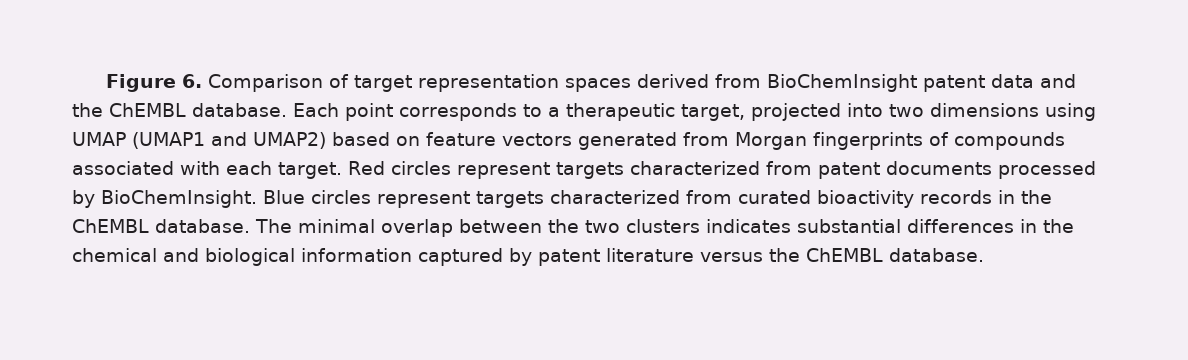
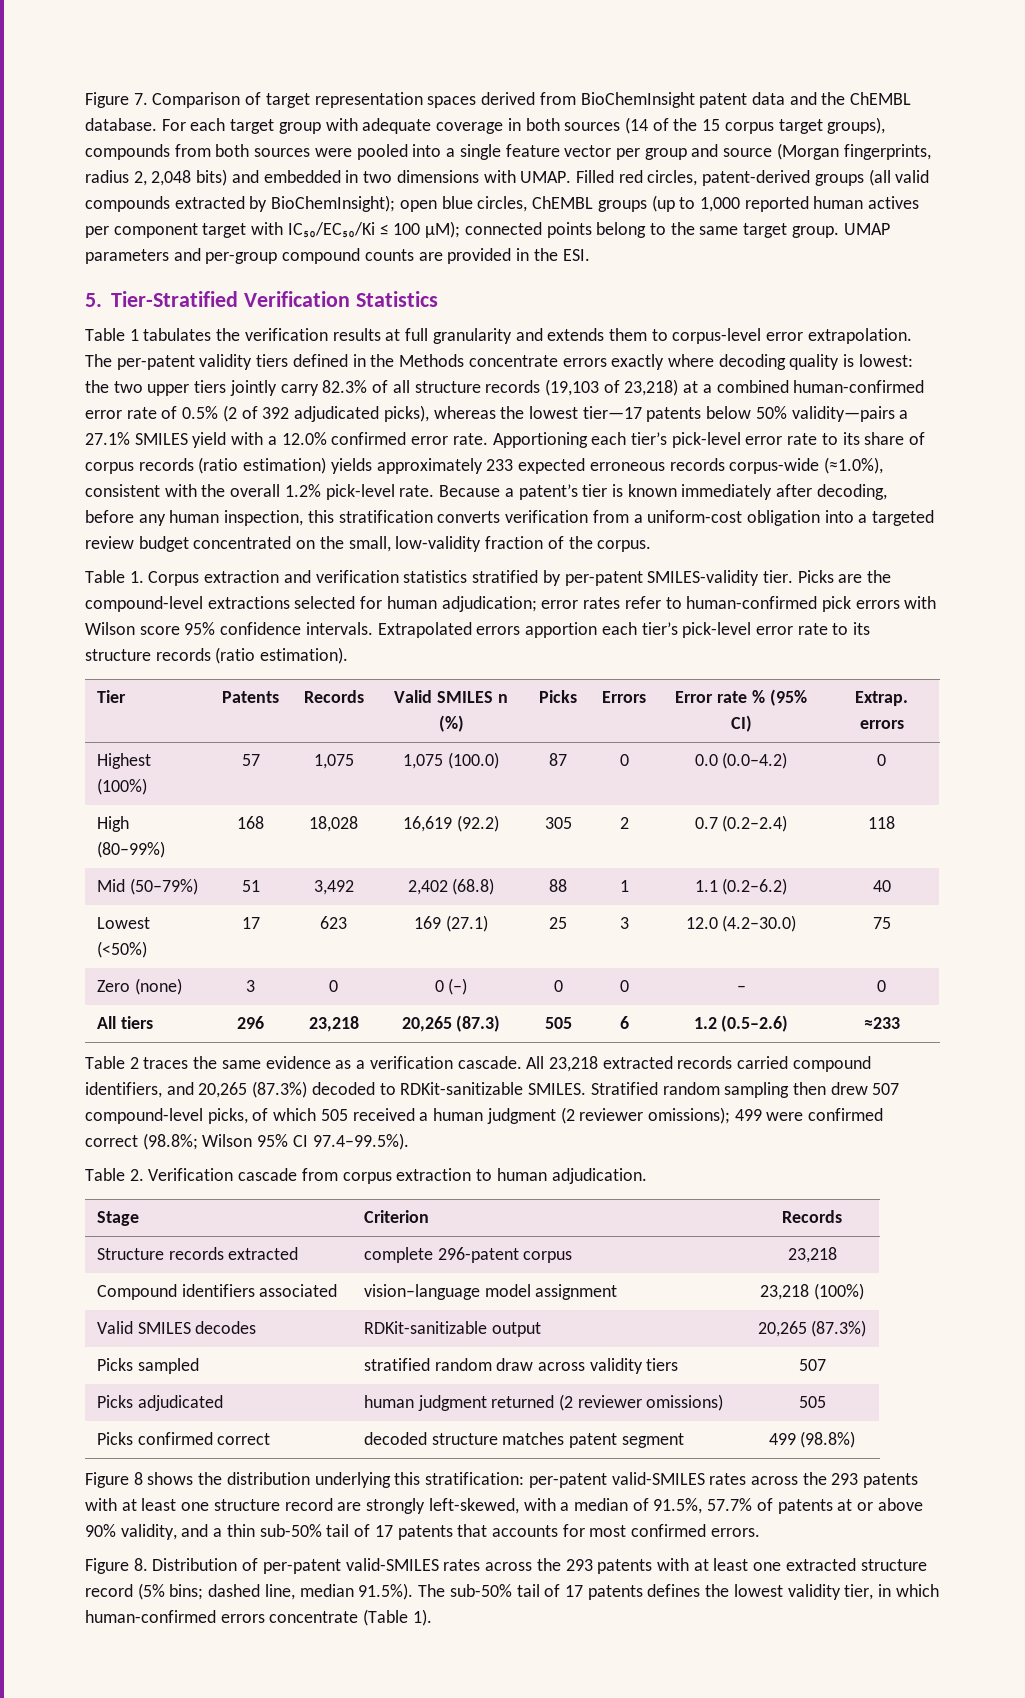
[105,74,202,92] Figure 6. -> [85,92,148,108] Figure 7.
[293,103,1096,121] [72,132,1065,150] [72,161,1096,179] [72,190,1052,208] [72,219,1074,237] [72,248,984,266] Each point corresponds to a therapeutic target, projected into two dimensions using UMAP (UMAP1 and UMAP2) based on feature vectors generated from Morgan fingerprints of compounds associated with each target. Red circles represent targets characterized from patent documents processed by BioChemInsight. Blue circles represent targets characterized from curated bioactivity records in the ChEMBL database. The minimal overlap between the two clusters indicates substantial differences in the chemical and biological information captured by patent literature versus the ChEMBL database. -> [161,117,886,134] [85,143,931,160] [85,169,930,186] [85,195,920,212] [85,221,890,238] [85,248,590,264] [85,291,438,307] [85,328,912,344] [85,354,913,370] [85,379,925,396] [85,405,909,422] [85,432,926,448] [85,457,883,474] [85,484,887,500] [85,510,935,526] [85,536,652,552] [85,570,892,586] [85,596,937,612] [85,622,871,638] [85,647,349,664] [96,690,126,703] [222,691,279,703] [303,690,364,703] [394,690,508,703] [438,715,464,732] [539,690,577,703] [602,691,646,703] [675,689,807,706] [730,715,752,732] [855,691,908,706] [859,720,904,729] [96,753,151,769] [96,778,147,795] [241,754,260,766] [313,754,354,769] [403,752,499,769] [549,753,567,766] [619,754,629,766] [694,752,788,769] [877,754,886,766] [96,816,129,832] [96,841,165,858] [237,816,264,829] [309,816,358,832] [403,815,499,832] [544,817,572,829] [619,817,629,829] [694,815,788,832] [868,816,895,829] [96,878,198,895] [241,880,260,892] [313,880,354,895] [407,878,495,895] [549,879,567,892] [619,880,629,892] [694,878,788,895] [872,880,891,892] [96,917,150,929] [96,941,147,958] [241,917,260,929] [320,916,347,929] [414,915,488,932] [549,917,567,929] [619,917,629,929] [685,915,797,932] [872,917,891,929] [96,978,182,995] [246,980,255,992] [329,980,338,992] [434,978,468,995] [553,980,563,992] [619,980,629,992] [736,985,746,992] [877,980,886,992] [96,1016,153,1029] [237,1016,264,1029] [308,1016,359,1032] [401,1015,501,1032] [544,1017,572,1029] [619,1016,629,1029] [693,1015,789,1032] [863,1017,900,1029] [85,1056,871,1072] [85,1081,900,1098] [85,1107,884,1124] [85,1133,409,1150] [85,1168,647,1184] [96,1211,139,1226] [363,1210,429,1223] [782,1210,842,1223] [96,1247,299,1260] [363,1247,573,1263] [787,1247,837,1263] [96,1284,338,1300] [363,1284,618,1300] [760,1283,864,1300] [96,1321,257,1334] [363,1321,541,1337] [757,1320,867,1337] [96,1358,199,1374] [363,1358,679,1374] [798,1359,826,1371] [96,1395,223,1411] [363,1394,724,1411] [798,1396,826,1408] [96,1432,271,1445] [363,1432,684,1448] [768,1431,856,1448] [85,1472,919,1488] [85,1498,923,1514] [85,1524,760,1540] [85,1558,927,1574] [85,1583,939,1600] [85,1609,432,1626] For each target group with adequate coverage in both sources (14 of the 15 corpus target groups), compounds from both sources were pooled into a single feature vector per group and source (Morgan fingerprints, radius 2, 2,048 bits) and embedded in two dimensions with UMAP. Filled red circles, patent-derived groups (all valid compounds extracted by BioChemInsight); open blue circles, ChEMBL groups (up to 1,000 reported human actives per component target with IC₅₀/EC₅₀/Ki ≤ 100 µM); connected points belong to the same target group. UMAP parameters and per-group compound counts are provided in the ESI. // 5. Tier-Stratified Verification Statistics // Table 1 tabulates the verification results at full granularity and extends them to corpus-level error extrapolation. The per-patent validity tiers defined in the Methods concentrate errors exactly where decoding quality is lowest: the two upper tiers jointly carry 82.3% of all structure records (19,103 of 23,218) at a combined human-confirmed error rate of 0.5% (2 of 392 adjudicated picks), whereas the lowest tier—17 patents below 50% validity—pairs a 27.1% SMILES yield with a 12.0% confirmed error rate. Apportioning each tier’s pick-level error rate to its share of corpus records (ratio estimation) yields approximately 233 expected erroneous records corpus-wide (≈1.0%), consistent with the overall 1.2% pick-level rate. Because a patent’s tier is known immediately after decoding, before any human inspection, this stratification converts verification from a uniform-cost obligation into a targeted review budget concentrated on the small, low-validity fraction of the corpus. // Table 1. Corpus extraction and verification statistics stratified by per-patent SMILES-validity tier. Picks are the compound-level extractions selected for human adjudication; error rates refer to human-confirmed pick errors with Wilson score 95% confidence intervals. Extrapolated errors apportion each tier’s pick-level error rate to its structure records (ratio estimation). // Tier | Patents | Records | Valid SMILES n (%) | Picks | Errors | Error rate % (95% CI) | Extrap. errors // Highest (100%) | 57 | 1,075 | 1,075 (100.0) | 87 | 0 | 0.0 (0.0–4.2) | 0 // High (80–99%) | 168 | 18,028 | 16,619 (92.2) | 305 | 2 | 0.7 (0.2–2.4) | 118 // Mid (50–79%) | 51 | 3,492 | 2,402 (68.8) | 88 | 1 | 1.1 (0.2–6.2) | 40 // Lowest (<50%) | 17 | 623 | 169 (27.1) | 25 | 3 | 12.0 (4.2–30.0) | 75 // Zero (none) | 3 | 0 | 0 (–) | 0 | 0 | – | 0 // All tiers | 296 | 23,218 | 20,265 (87.3) | 505 | 6 | 1.2 (0.5–2.6) | ≈233 // Table 2 traces the same evidence as a verification cascade. All 23,218 extracted records carried compound identifiers, and 20,265 (87.3%) decoded to RDKit-sanitizable SMILES. Stratified random sampling then drew 507 compound-level picks, of which 505 received a human judgment (2 reviewer omissions); 499 were confirmed correct (98.8%; Wilson 95% CI 97.4–99.5%). // Table 2. Verification cascade from corpus extraction to human adjudication. // Stage | Criterion | Records // Structure records extracted | complete 296-patent corpus | 23,218 // Compound identifiers associated | vision–language model assignment | 23,218 (100%) // Valid SMILES decodes | RDKit-sanitizable output | 20,265 (87.3%) // Picks sampled | stratified random draw across validity tiers | 507 // Picks adjudicated | human judgment returned (2 reviewer omissions) | 505 // Picks confirmed correct | decoded structure matches patent segment | 499 (98.8%) // Figure 8 shows the distribution underlying this stratification: per-patent valid-SMILES rates across the 293 patents with at least one structure record are strongly left-skewed, with a median of 91.5%, 57.7% of patents at or above 90% validity, and a thin sub-50% tail of 17 patents that accounts for most confirmed errors. // Figure 8. Distribution of per-patent valid-SMILES rates across the 293 patents with at least one extracted structure record (5% bins; dashed line, median 91.5%). The sub-50% tail of 17 patents defines the lowest validity tier, in which human-confirmed errors concentrate (Table 1).

